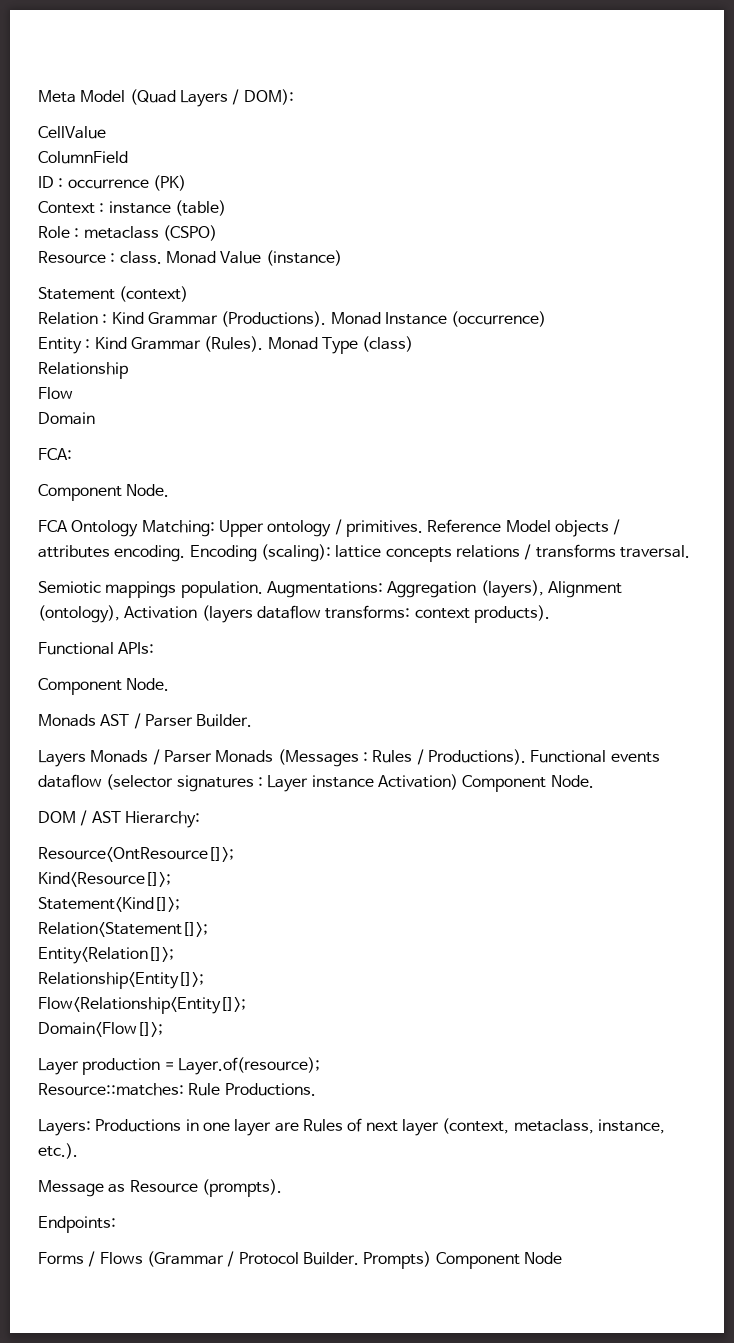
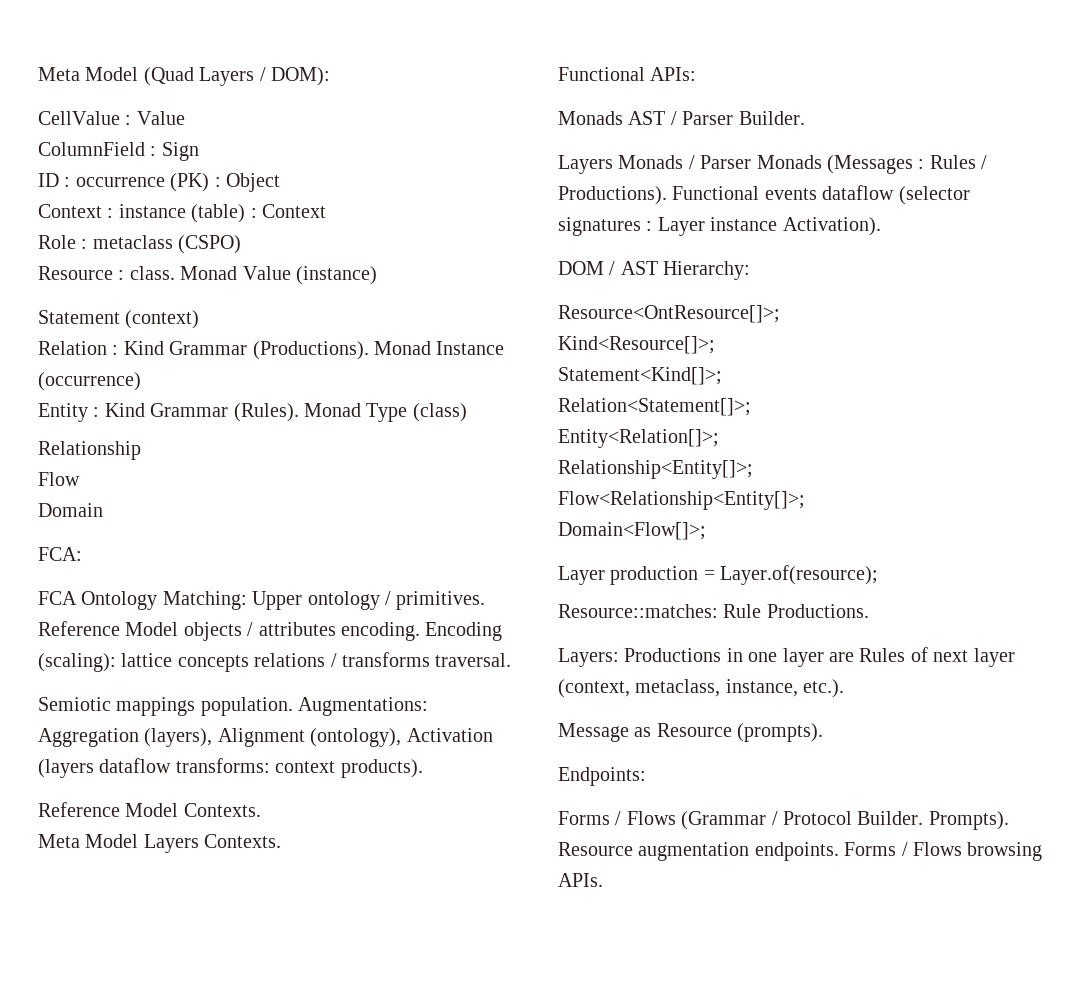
(106, 132) none -> [125,111,185,125] : Value
(128, 157) none -> [150,142,199,161] : Sign
(186, 183) none -> [214,173,280,192] : Object
(226, 208) none -> [250,204,326,218] : Context
[38,484,170,501] // Component Node. -> (82, 554) none
(550, 614) none -> [38,802,261,817] [38,834,282,853] // Reference Model Contexts. // Meta Model Layers Contexts.
[38,678,170,695] // Component Node. -> (697, 74) none
[377,774,594,792] Activation) Component Node. -> [782,217,881,236] Activation).
[363,1251,562,1269] Prompts) Component Node -> [928,811,1009,830] [558,842,1043,861] [558,873,603,887] Prompts). Resource augmentation endpoints. Forms / Flows browsing APIs.

